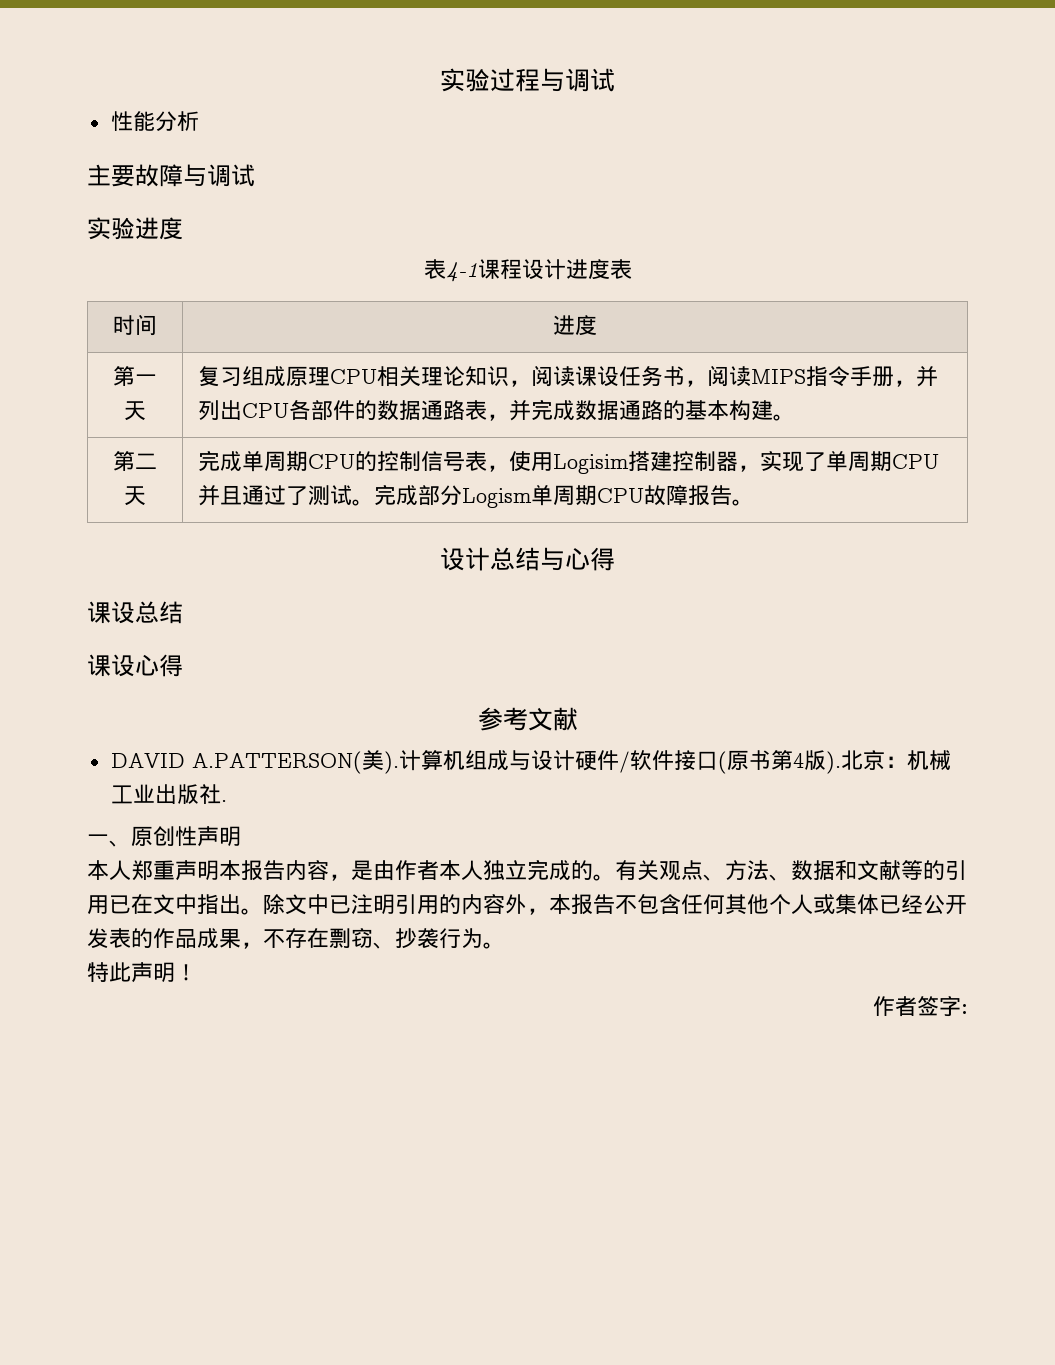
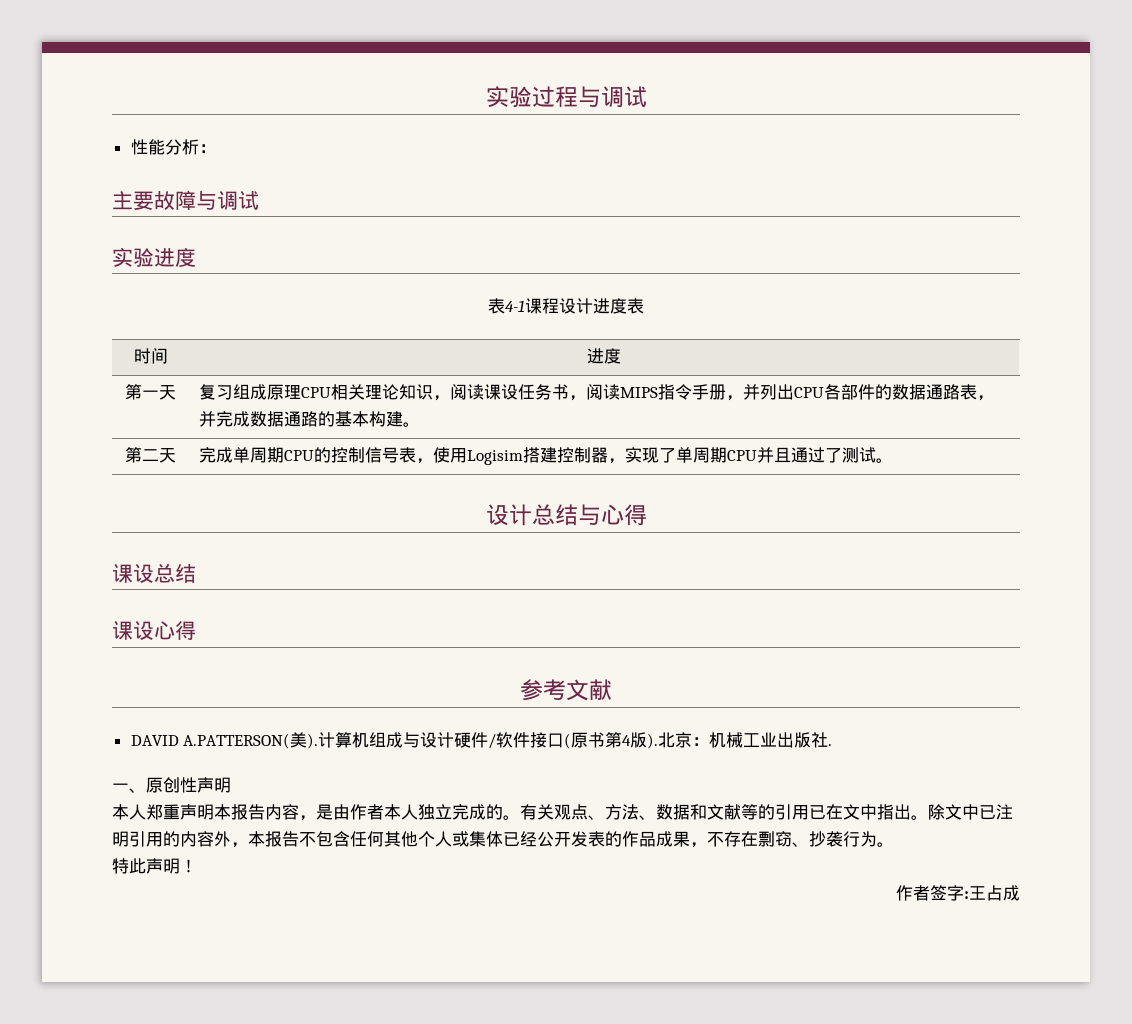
(199, 121) none -> [198,144,216,153] ：
[374,484,755,508] 完成部分Logism单周期CPU故障报告。 -> (894, 460) none
(968, 1009) none -> [969,885,1020,901] 王占成

